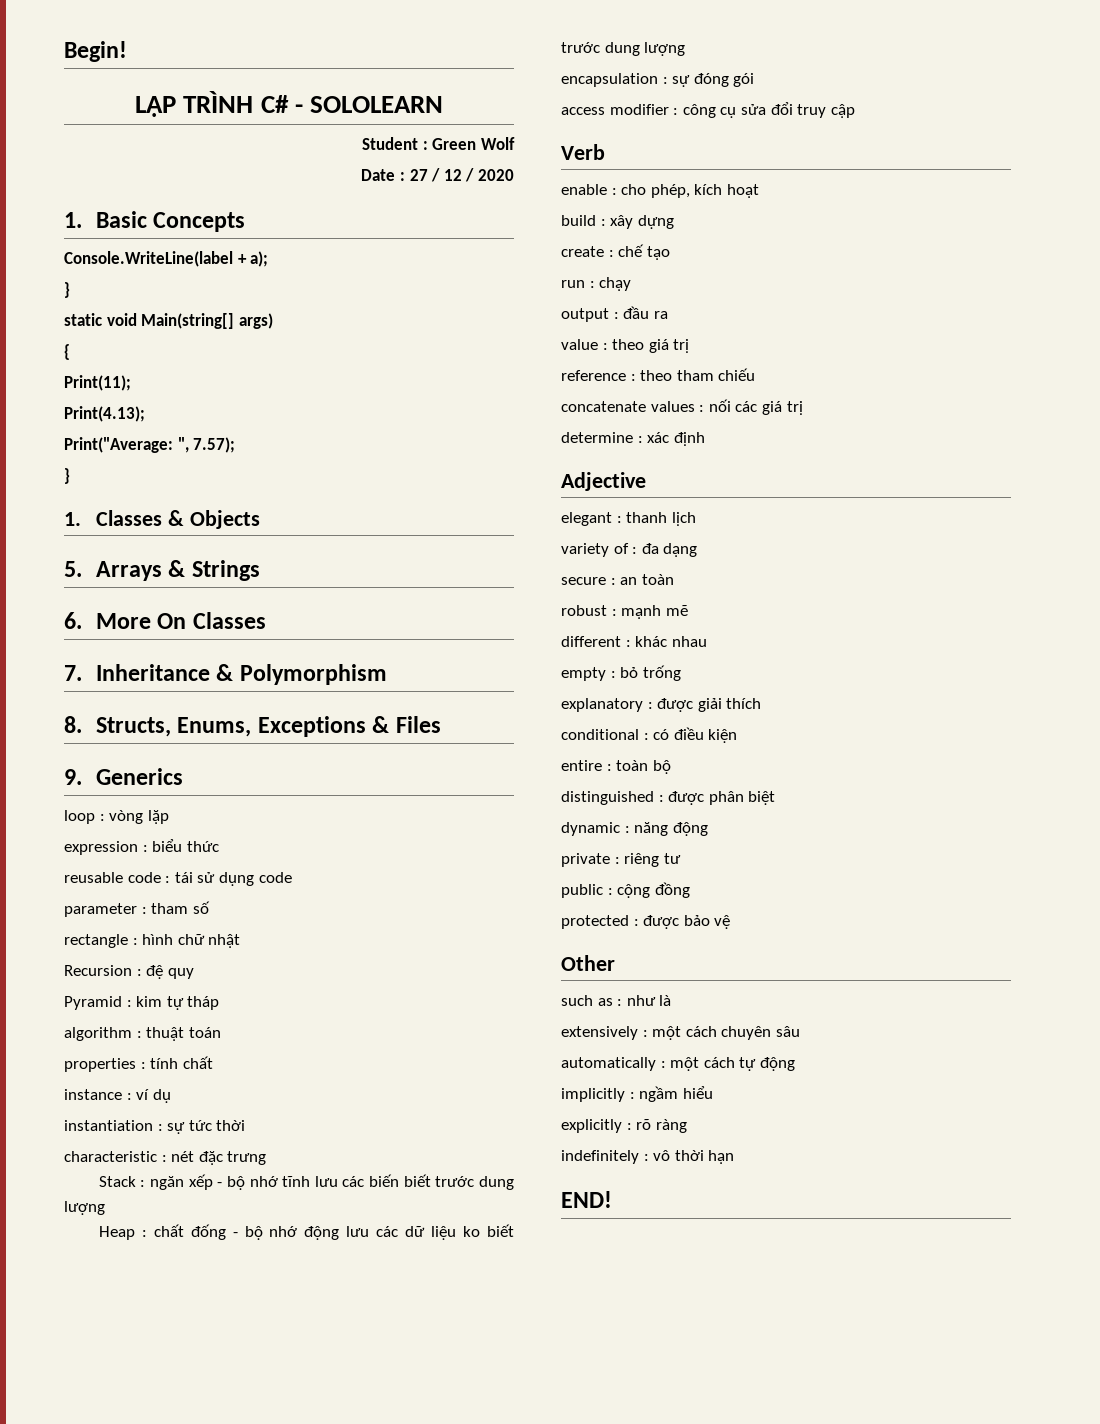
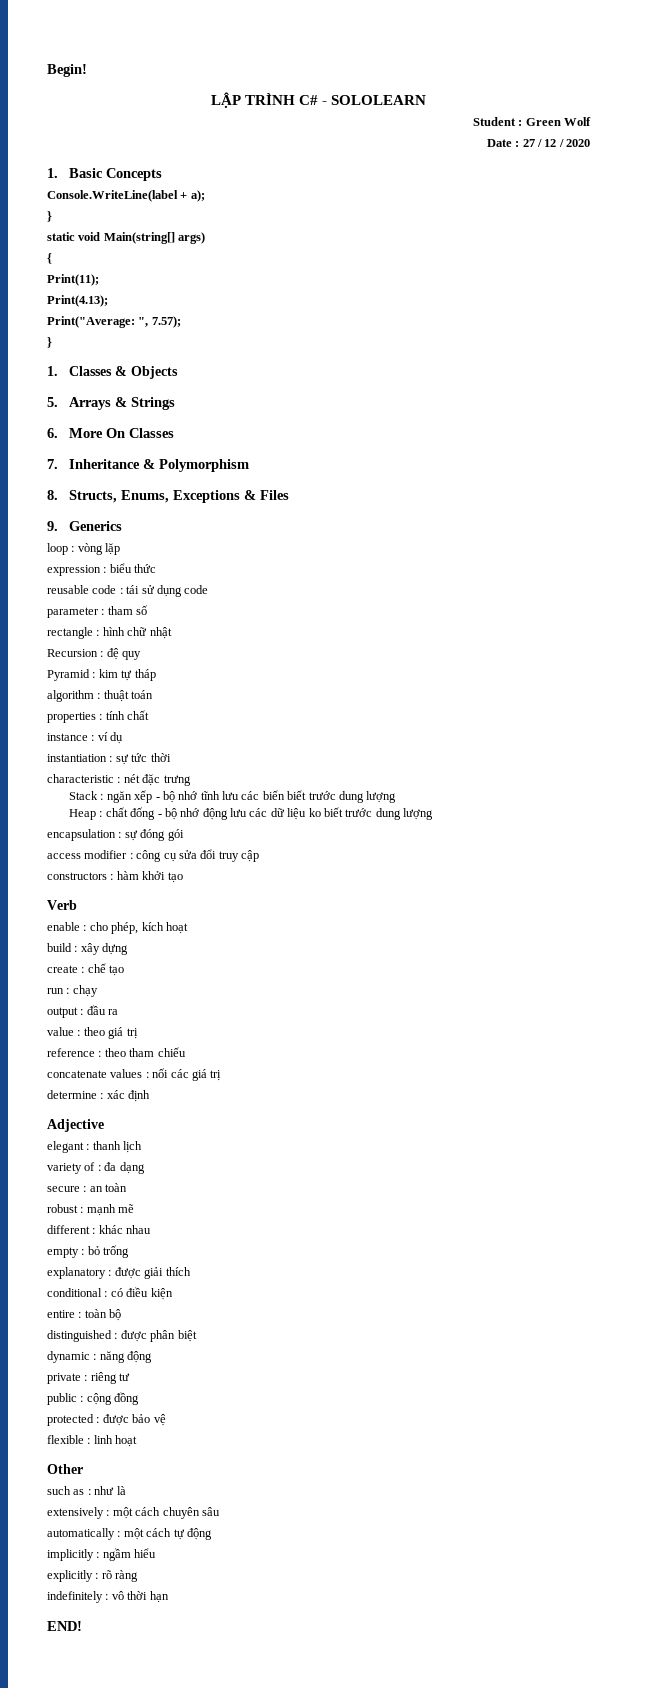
(855, 111) none -> [47,871,183,883] // constructors : hàm khởi tạo
(731, 922) none -> [47,1435,138,1447] // flexible : linh hoạt

